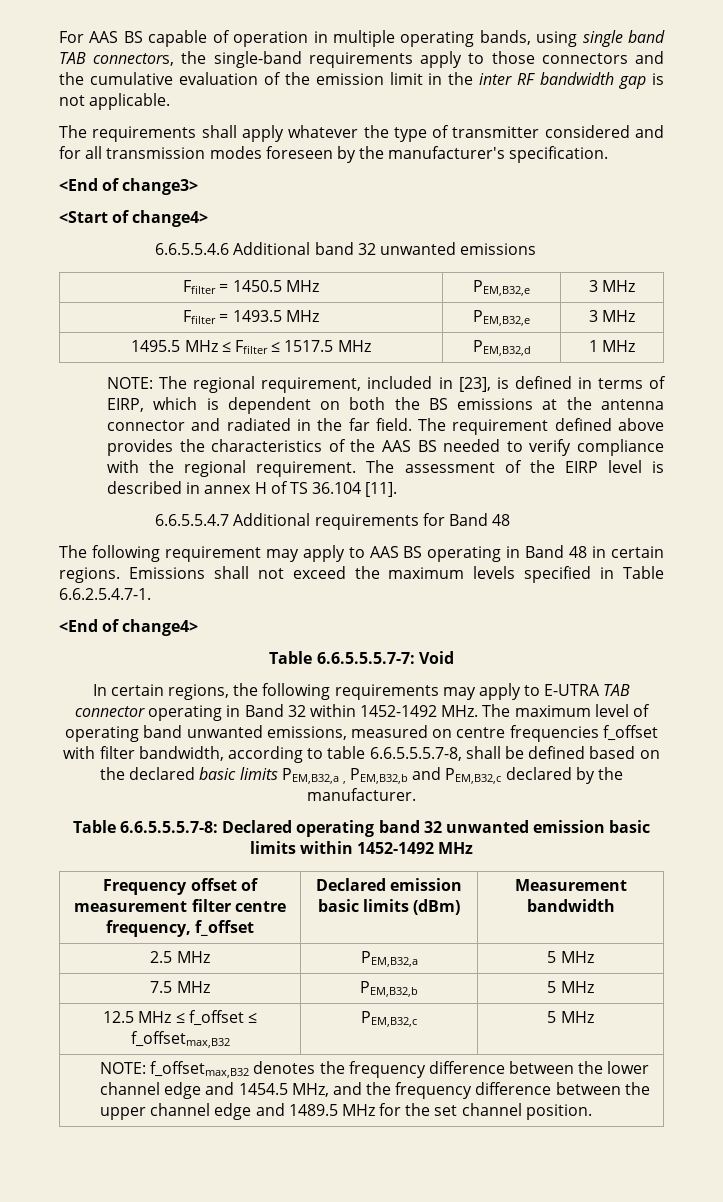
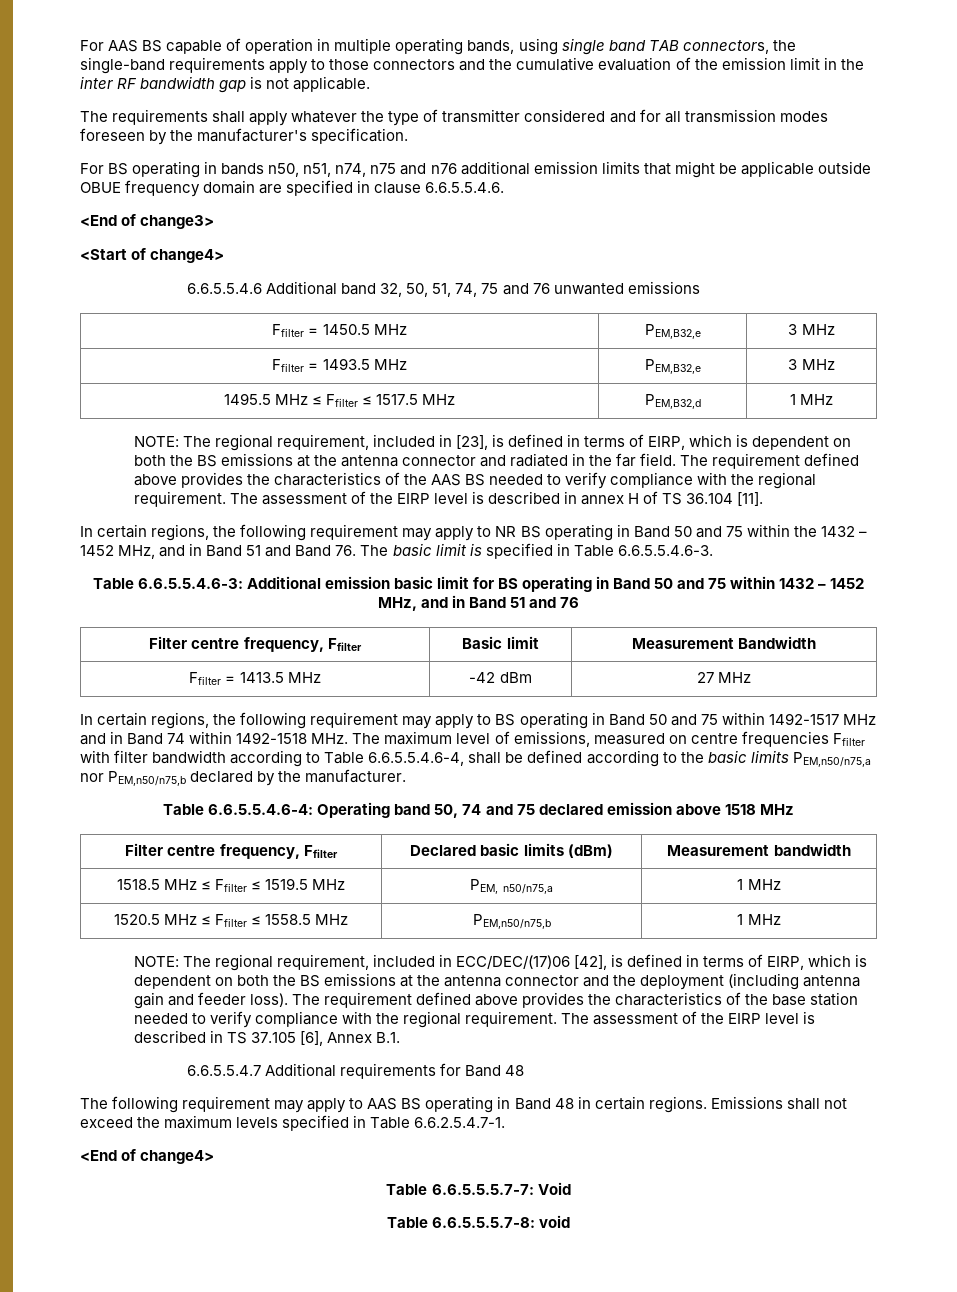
(609, 154) none -> [80,161,871,178] [80,180,505,197] // For BS operating in bands n50, n51, n74, n75 and n76 additional emission limits that might be applicable outside OBUE frequency domain are specified in clause 6.6.5.5.4.6.
[357,243,376,255] 32 -> [380,283,550,297] 32, 50, 51, 74, 75 and 76
(398, 489) none -> [80,524,867,541] [80,543,713,559] [92,576,865,592] [377,595,580,611] [149,636,362,652] [462,636,539,649] [631,636,817,649] [189,672,321,685] [469,672,532,683] [696,672,752,683] [80,712,876,729] [80,731,865,747] [80,750,871,767] [80,769,407,786] [163,802,794,818] [125,843,338,859] [410,843,613,858] [667,843,851,856] [116,878,346,892] [470,879,553,894] [737,879,781,890] [113,914,349,927] [472,914,551,929] [737,914,781,925] [133,954,868,971] [133,973,861,990] [133,992,859,1009] [133,1011,816,1028] [133,1030,400,1046] // In certain regions, the following requirement may apply to NR BS operating in Band 50 and 75 within the 1432 – 1452 MHz, and in Band 51 and Band 76. The basic limit is specified in Table 6.6.5.5.4.6-3. // Table 6.6.5.5.4.6-3: Additional emission basic limit for BS operating in Band 50 and 75 within 1432 – 1452 MHz, and in Band 51 and 76 // Filter centre frequency, Ffilter | Basic limit | Measurement Bandwidth // Ffilter = 1413.5 MHz | -42 dBm | 27 MHz // In certain regions, the following requirement may apply to BS operating in Band 50 and 75 within 1492-1517 MHz and in Band 74 within 1492-1518 MHz. The maximum level of emissions, measured on centre frequencies Ffilter with filter bandwidth according to Table 6.6.5.5.4.6-4, shall be defined according to the basic limits PEM,n50/n75,a nor PEM,n50/n75,b declared by the manufacturer. // Table 6.6.5.5.4.6-4: Operating band 50, 74 and 75 declared emission above 1518 MHz // Filter centre frequency, Ffilter | Declared basic limits (dBm) | Measurement bandwidth // 1518.5 MHz ≤ Ffilter ≤ 1519.5 MHz | PEM, n50/n75,a | 1 MHz // 1520.5 MHz ≤ Ffilter ≤ 1558.5 MHz | PEM,n50/n75,b | 1 MHz // NOTE: The regional requirement, included in ECC/DEC/(17)06 [42], is defined in terms of EIRP, which is dependent on both the BS emissions at the antenna connector and the deployment (including antenna gain and feeder loss). The requirement defined above provides the characteristics of the base station needed to verify compliance with the regional requirement. The assessment of the EIRP level is described in TS 37.105 [6], Annex B.1.
[92,683,631,700] [74,704,651,721] [65,725,658,742] [63,746,660,763] [99,767,624,784] [307,788,416,801] [72,820,651,837] [249,841,474,854] [103,878,258,895] [74,899,286,912] [105,920,255,937] [315,878,463,891] [317,899,461,915] [514,879,627,891] [526,899,615,912] [150,951,210,963] [360,951,418,967] [547,951,594,963] [150,981,210,993] [359,981,418,997] [547,981,594,993] [103,1010,257,1026] [130,1031,230,1048] [360,1011,417,1027] [547,1011,594,1023] [99,1061,650,1078] [99,1082,650,1099] [99,1103,592,1120] In certain regions, the following requirements may apply to E-UTRA TAB connector operating in Band 32 within 1452-1492 MHz. The maximum level of operating band unwanted emissions, measured on centre frequencies f_offset with filter bandwidth, according to table 6.6.5.5.5.7-8, shall be defined based on the declared basic limits PEM,B32,a , PEM,B32,b and PEM,B32,c declared by the manufacturer. // Table 6.6.5.5.5.7-8: Declared operating band 32 unwanted emission basic limits within 1452-1492 MHz // Frequency offset of measurement filter centre frequency, f_offset | Declared emission basic limits (dBm) | Measurement bandwidth // 2.5 MHz | PEM,B32,a | 5 MHz // 7.5 MHz | PEM,B32,b | 5 MHz // 12.5 MHz ≤ f_offset ≤ f_offsetmax,B32 | PEM,B32,c | 5 MHz // NOTE: f_offsetmax,B32 denotes the frequency difference between the lower channel edge and 1454.5 MHz, and the frequency difference between the upper channel edge and 1489.5 MHz for the set channel position. -> [386,1215,571,1228] Table 6.6.5.5.5.7-8: void

